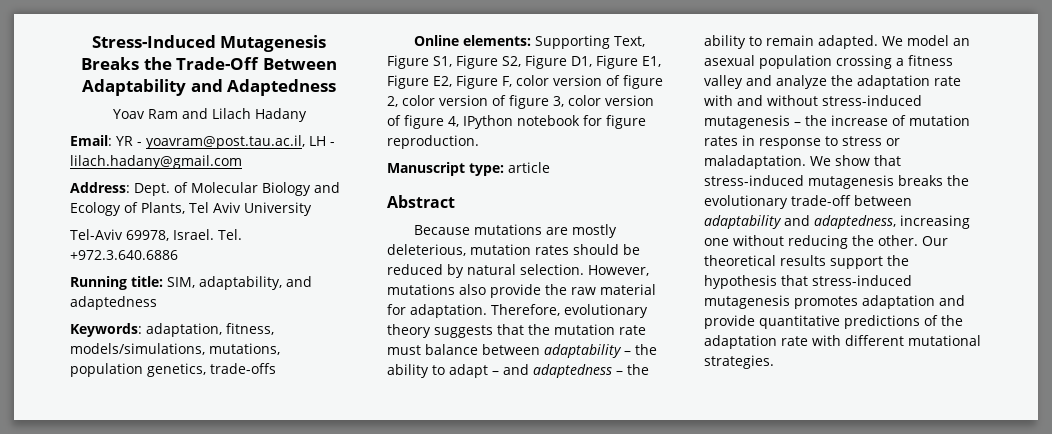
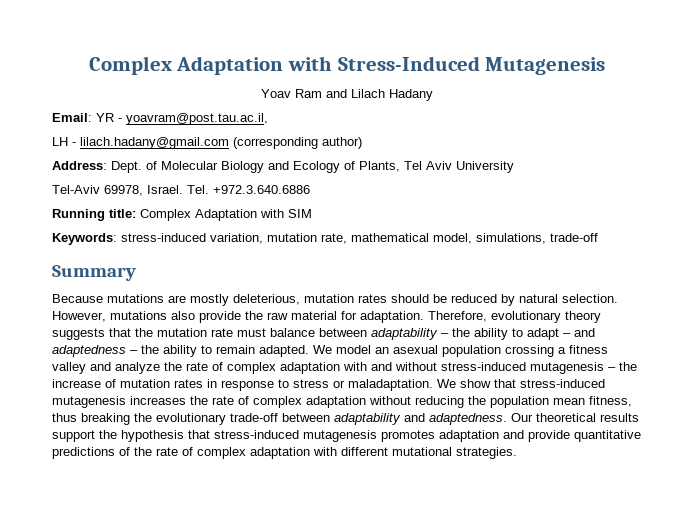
(91, 41) none -> [88,56,332,75] Complex Adaptation with
[81,57,337,70] [81,79,337,96] Breaks the Trade-Off Between Adaptability and Adaptedness -> (606, 66) none
(305, 142) none -> (268, 119) //
(242, 162) none -> [233,137,362,149] (corresponding author)
[167,276,312,290] [70,296,157,310] [70,323,274,337] [70,343,280,355] [70,363,276,377] [414,35,646,49] [387,55,661,69] [387,75,663,89] [387,95,654,109] [387,115,646,129] [387,135,479,149] [387,162,550,176] [387,195,455,208] SIM, adaptability, and adaptedness // Keywords: adaptation, fitness, models/simulations, mutations, population genetics, trade-offs // Online elements: Supporting Text, Figure S1, Figure S2, Figure D1, Figure E1, Figure E2, Figure F, color version of figure 2, color version of figure 3, color version of figure 4, IPython notebook for figure reproduction. // Manuscript type: article // Abstract -> [140,209,312,221] [52,233,598,245] [52,265,136,281] Complex Adaptation with SIM // Keywords: stress-induced variation, mutation rate, mathematical model, simulations, trade-off // Summary
[857,75,961,89] adaptation rate -> [186,362,340,374] rate of complex adaptation
[898,175,943,186] breaks -> [130,396,632,408] [52,413,130,425] increases the rate of complex adaptation without reducing the population mean fitness, thus breaking
[814,215,970,229] [704,235,918,249] adaptedness, increasing one without reducing the other. -> [429,413,507,425] adaptedness.
[704,335,808,349] adaptation rate -> [156,447,310,459] rate of complex adaptation

